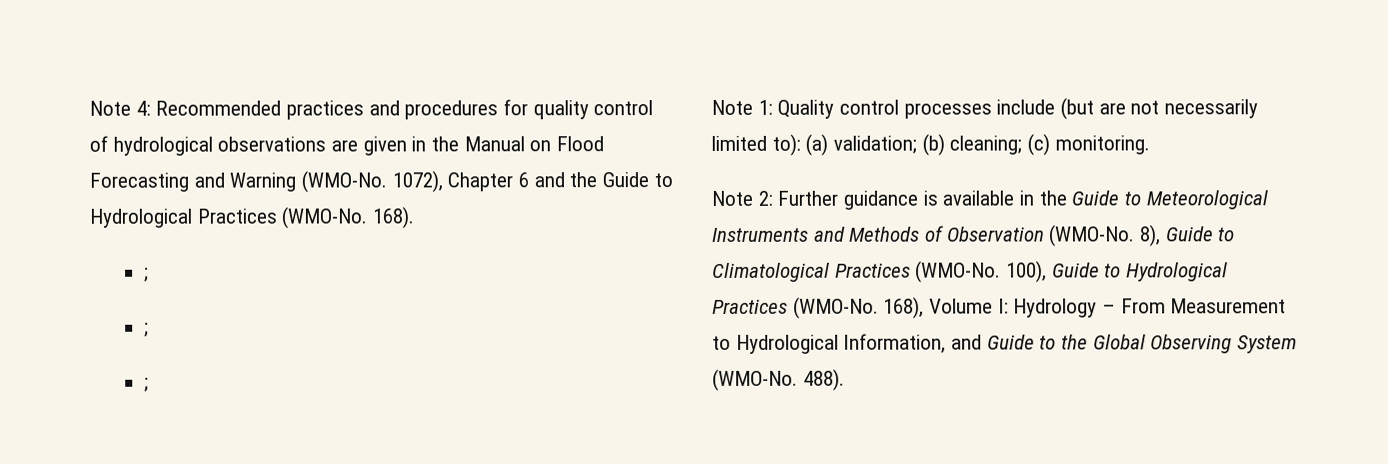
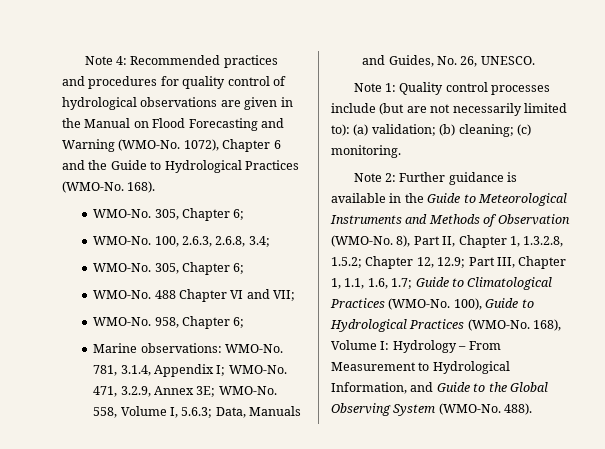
[144,267,150,282] [144,322,150,337] [144,377,150,392] ; // ; // ; -> [93,208,245,221] [93,236,270,247] [93,262,245,275] [93,289,296,302] [93,316,245,329] [93,343,284,353] [93,364,287,377] [93,386,277,397] [93,406,302,418] [362,55,535,67] WMO‑No. 305, Chapter 6; // WMO-No. 100, 2.6.3, 2.6.8, 3.4; // WMO-No. 305, Chapter 6; // WMO-No. 488 Chapter VI and VII; // WMO-No. 958, Chapter 6; // Marine observations: WMO‑No. 781, 3.1.4, Appendix I; WMO‑No. 471, 3.2.9, Annex 3E; WMO‑No. 558, Volume I, 5.6.3; Data, Manuals and Guides, No. 26, UNESCO.
(1162, 235) none -> [413,235,564,248] [331,256,567,269] [331,278,413,289] Part II, Chapter 1, 1.3.2.8, 1.5.2; Chapter 12, 12.9; Part III, Chapter 1, 1.1, 1.6, 1.7;

